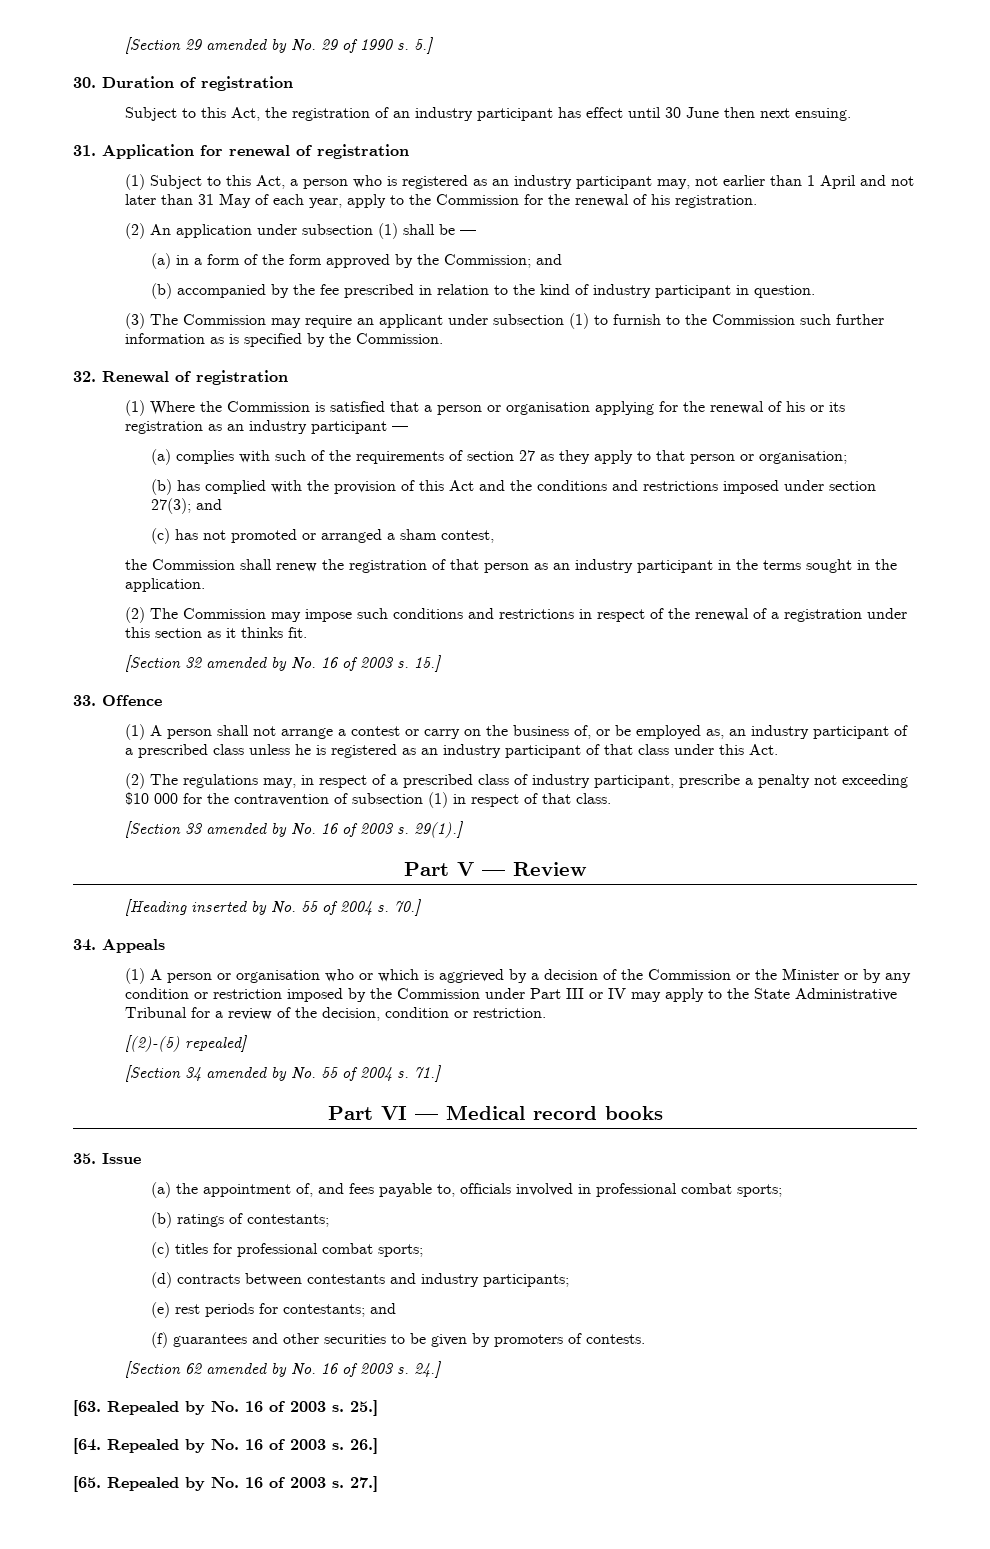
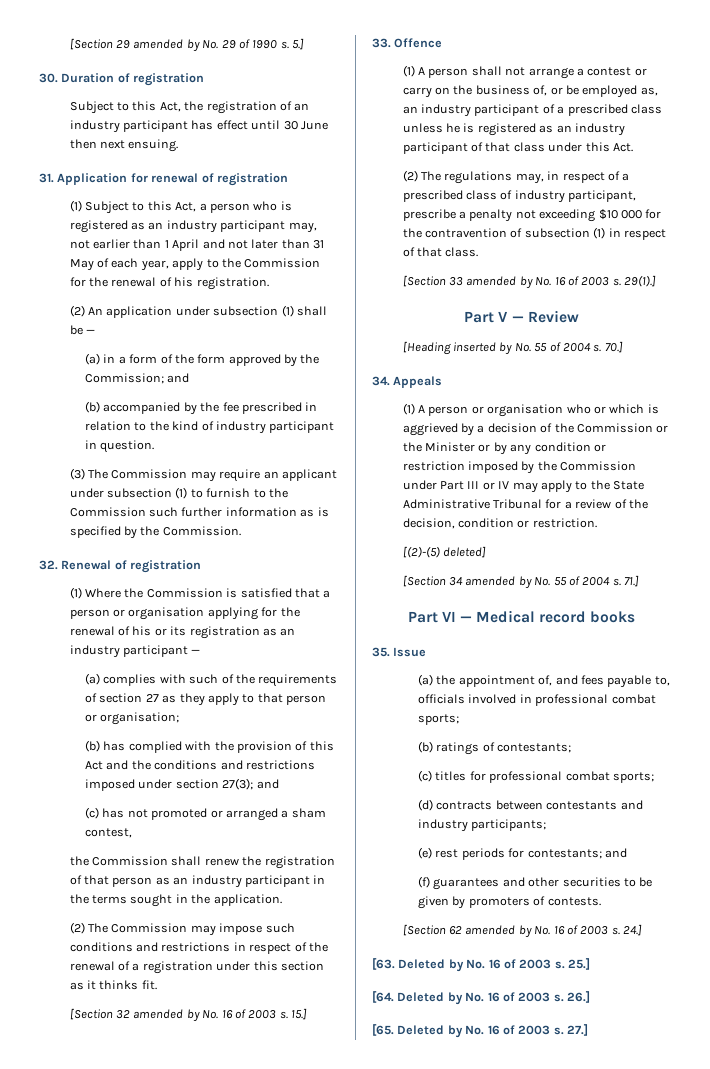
[185,1035,248,1052] repealed] -> [443,546,487,558] deleted]
[107,1401,179,1415] Repealed -> [398,959,446,969] Deleted
[107,1439,179,1453] Repealed -> [397,992,445,1002] Deleted
[107,1477,179,1491] Repealed -> [397,1025,445,1035] Deleted

